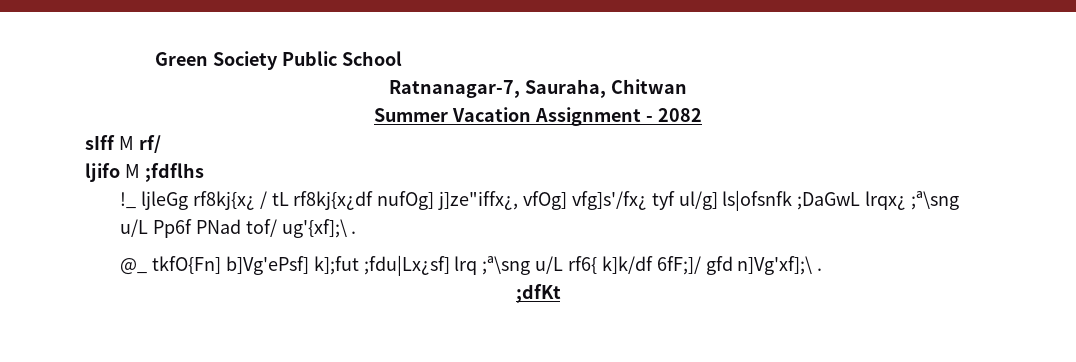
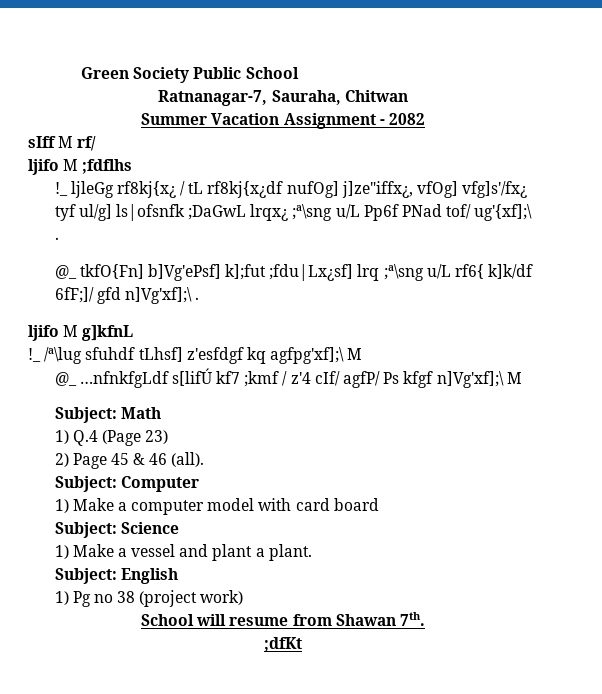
(823, 269) none -> [28,325,134,341] [28,347,363,364] [54,368,522,388] [54,407,161,423] [54,430,169,446] [54,452,205,469] [54,476,199,492] [54,498,379,515] [54,522,179,538] [54,544,312,561] [54,568,178,584] [54,590,244,607] [141,612,425,626] // ljifo M g]kfnL // !_ /ª\lug sfuhdf tLhsf] z'esfdgf kq agfpg'xf];\ M // @_ …nfnkfgLdf s[lifÚ kf7 ;kmf / z'4 cIf/ agfP/ Ps kfgf n]Vg'xf];\ M // Subject: Math // 1) Q.4 (Page 23) // 2) Page 45 & 46 (all). // Subject: Computer // 1) Make a computer model with card board // Subject: Science // 1) Make a vessel and plant a plant. // Subject: English // 1) Pg no 38 (project work) // School will resume from Shawan 7th.

